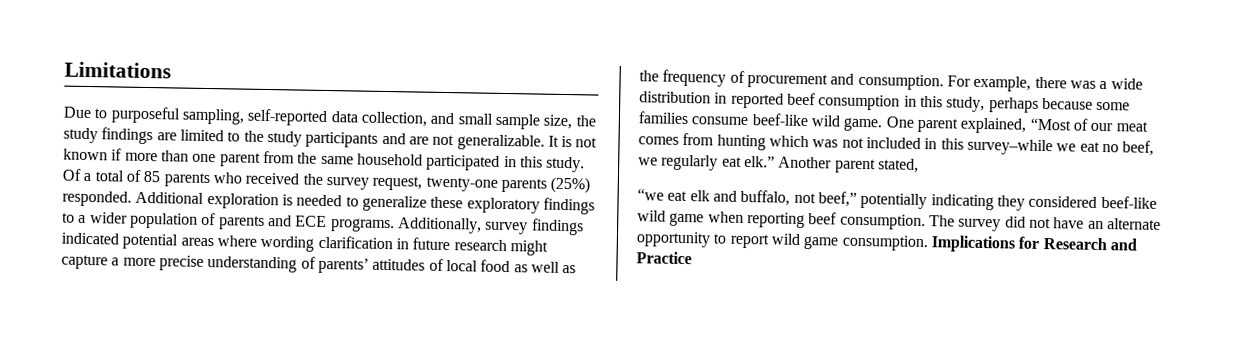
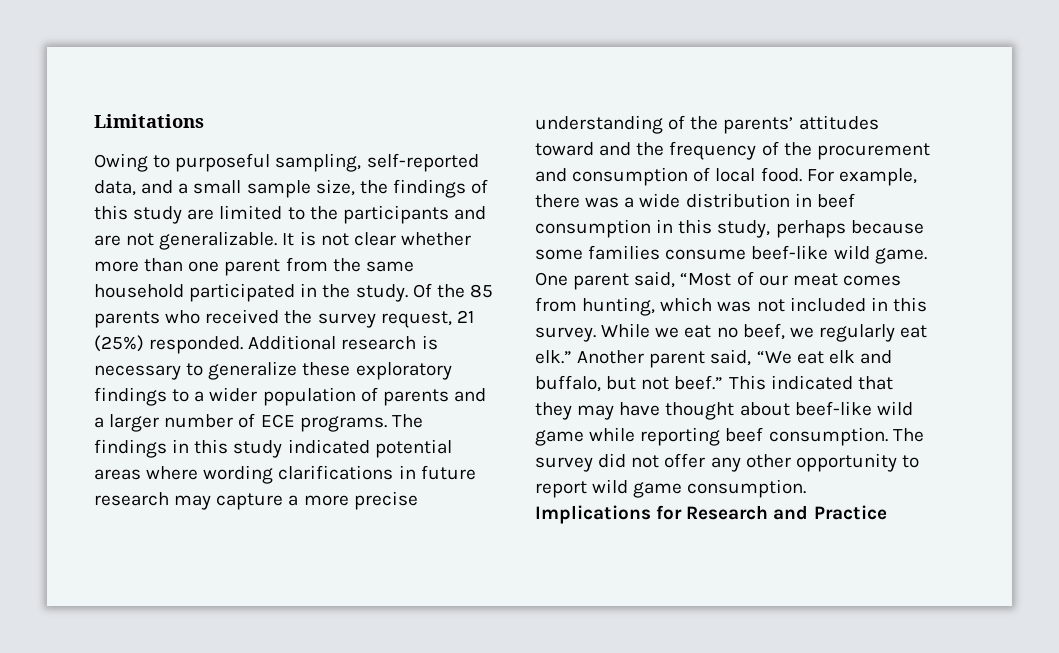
[63,106,92,119] Due -> [94,153,148,172] Owing
[330,111,455,127] data collection, and -> [94,180,189,196] data, and a
[63,127,154,145] study findings -> [392,179,489,198] [94,205,183,224] findings of this study
[266,130,302,147] study -> (338, 213) none
[63,148,123,161] known if -> [353,232,471,246] clear whether
[519,156,543,168] this -> [322,284,351,298] the
[83,169,141,182] a total of -> [436,284,465,298] the
[425,176,547,193] twenty-one parents -> [456,310,474,323] 21
[206,193,343,210] exploration is needed -> [341,335,438,350] [94,365,181,380] research is necessary
[295,215,584,236] ECE programs. Additionally, survey findings -> [94,413,423,432] [94,439,283,458] a larger number of ECE programs. The findings in this study
[317,235,393,250] clarification -> [278,465,394,480] clarifications
[509,240,548,256] might -> [174,495,212,510] may
(316, 262) none -> [690,116,719,130] the
[428,258,577,274] of local food as well as -> [535,142,632,156] toward and
(745, 76) none -> [783,142,812,156] the
[857,73,944,91] consumption. -> [572,167,802,186] consumption of local food.
[730,92,784,109] reported -> (812, 200) none
[960,117,1027,134] explained, -> [634,271,676,288] said,
[716,134,766,151] hunting -> [582,297,656,316] hunting,
[966,138,1053,156] survey–while -> [535,323,651,342] survey. While
[877,158,919,173] [637,188,664,201] stated, // “we -> [710,349,792,366] said, “We
[793,191,1098,211] not beef,” potentially indicating they considered -> [606,375,893,390] [535,402,790,420] but not beef.” This indicated that they may have thought about
[707,211,744,223] when -> [589,427,636,442] while
[1053,217,1161,230] have an alternate -> [664,453,791,472] offer any other
(928, 243) none -> (807, 488) //

